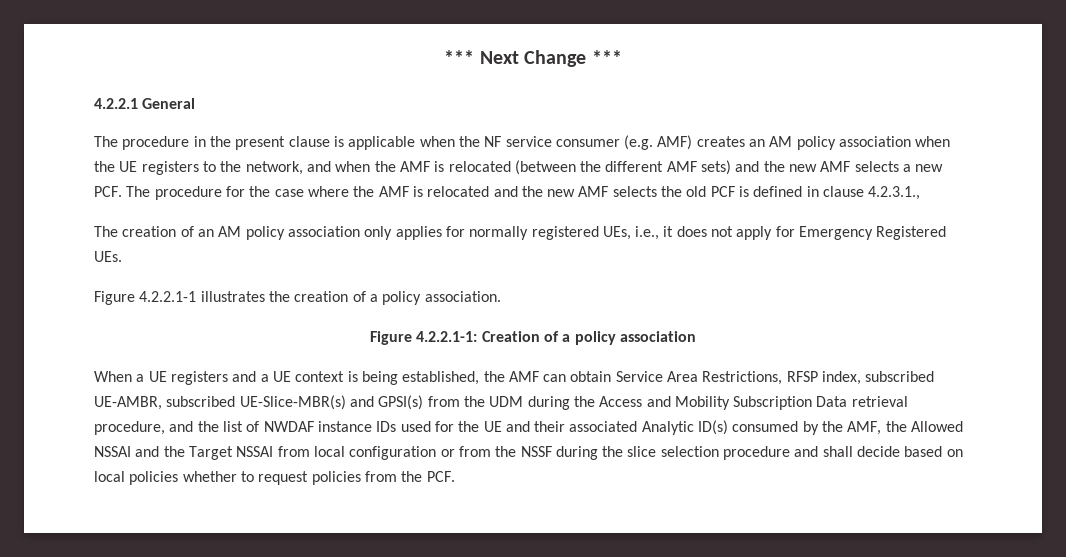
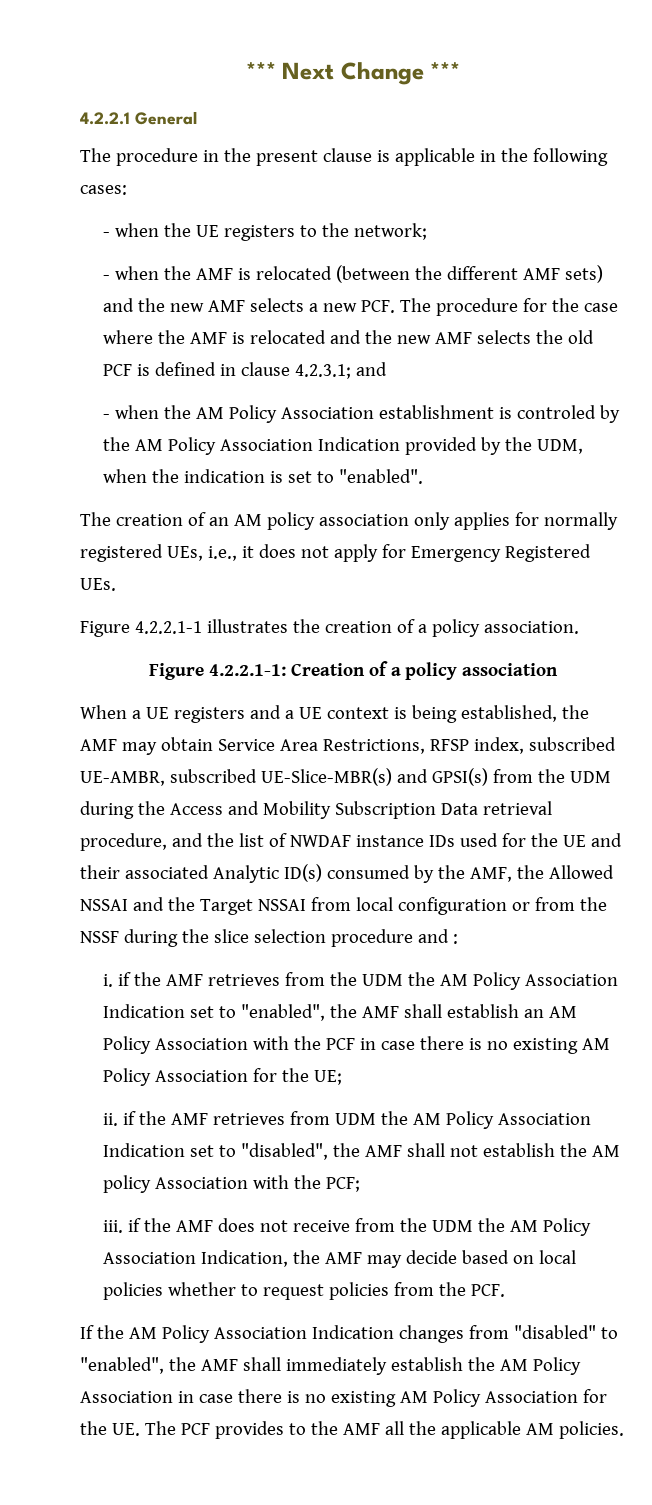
[419,135,912,150] when the NF service consumer (e.g. AMF) creates an AM policy association -> [479,148,608,166] [80,185,127,195] [102,232,110,237] in the following cases: // -
[245,161,331,175] network, and -> [353,223,427,240] [102,275,110,280] network; // -
[868,186,921,200] 4.2.3.1., -> [294,362,387,379] [102,405,620,423] [102,437,583,455] [102,469,423,484] 4.2.3.1; and // - when the AM Policy Association establishment is controled by the AM Policy Association Indication provided by the UDM, when the indication is set to "enabled".
[543,374,567,382] can -> [121,742,157,755] may
[822,446,853,457] shall -> [452,934,458,944] [102,972,618,990] [102,1004,577,1021] [102,1036,610,1054] [102,1068,342,1086] [102,1111,591,1129] [102,1143,620,1160] [102,1175,360,1193] [102,1218,591,1236] [102,1250,402,1268] : // i. if the AMF retrieves from the UDM the AM Policy Association Indication set to "enabled", the AMF shall establish an AM Policy Association with the PCF in case there is no existing AM Policy Association for the UE; // ii. if the AMF retrieves from UDM the AM Policy Association Indication set to "disabled", the AMF shall not establish the AM policy Association with the PCF; // iii. if the AMF does not receive from the UDM the AM Policy Association Indication, the AMF may
(455, 476) none -> [80,1325,618,1343] [80,1357,581,1375] [80,1389,607,1407] [80,1421,624,1439] // If the AM Policy Association Indication changes from "disabled" to "enabled", the AMF shall immediately establish the AM Policy Association in case there is no existing AM Policy Association for the UE. The PCF provides to the AMF all the applicable AM policies.

